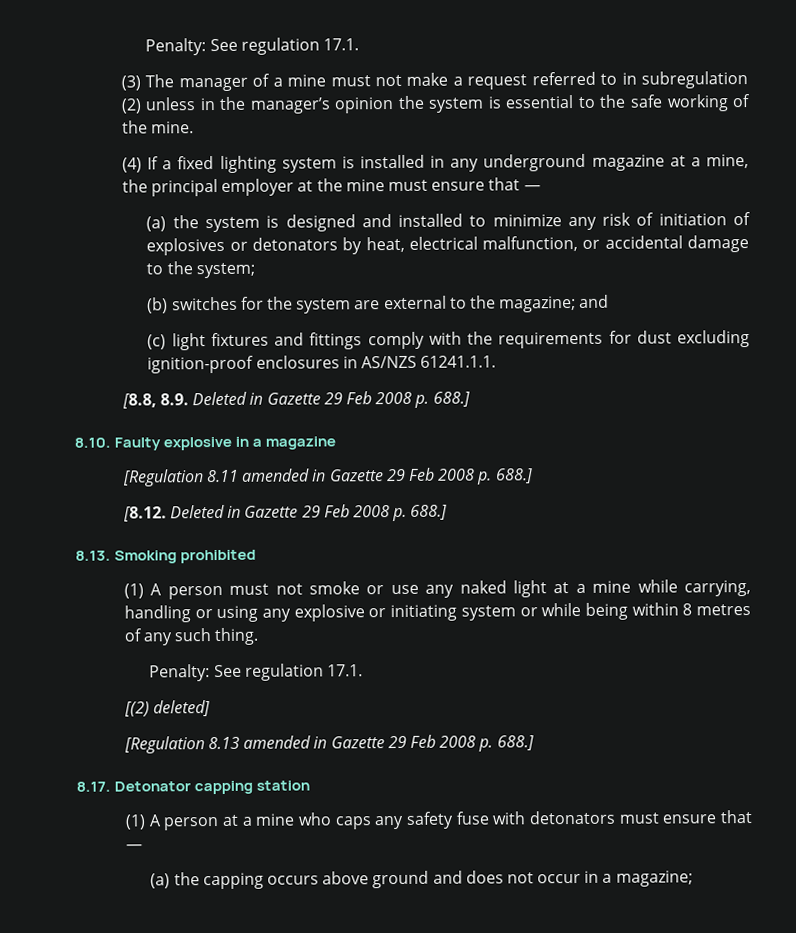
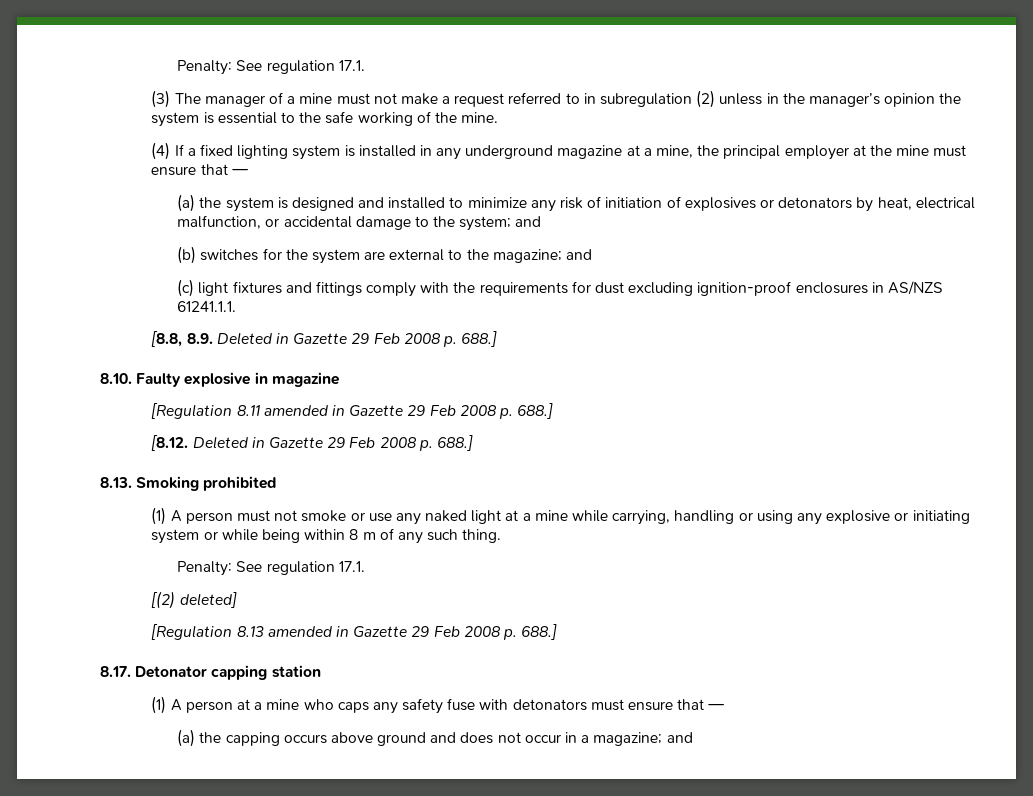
(255, 270) none -> [515,216,542,227] and
[252,438,263,447] a -> (268, 378) none
[696,604,751,616] metres -> [362,532,376,540] m
(693, 878) none -> [666,732,693,743] and

